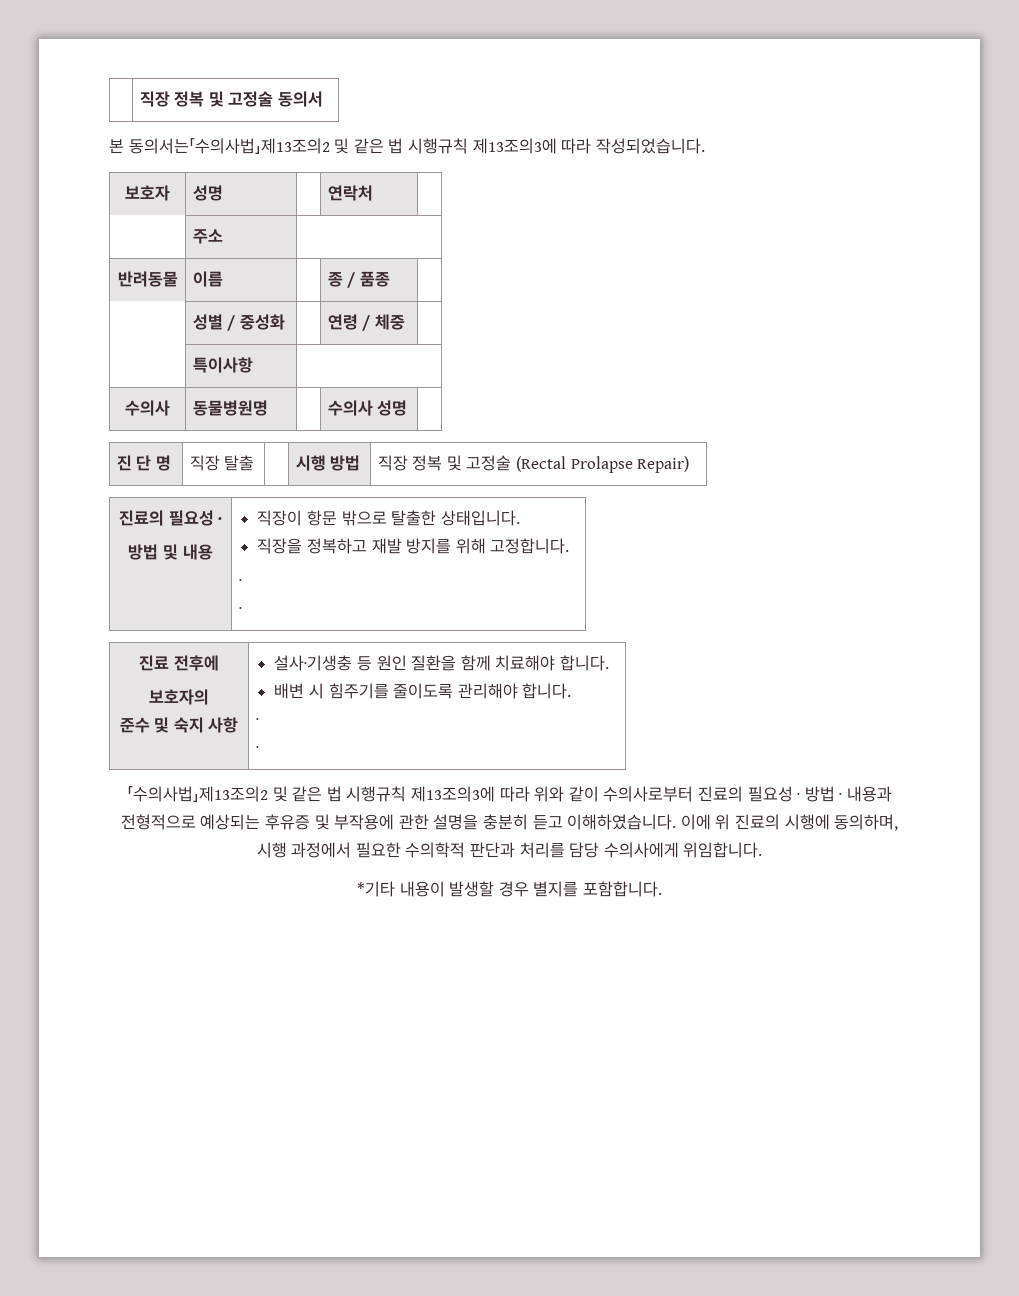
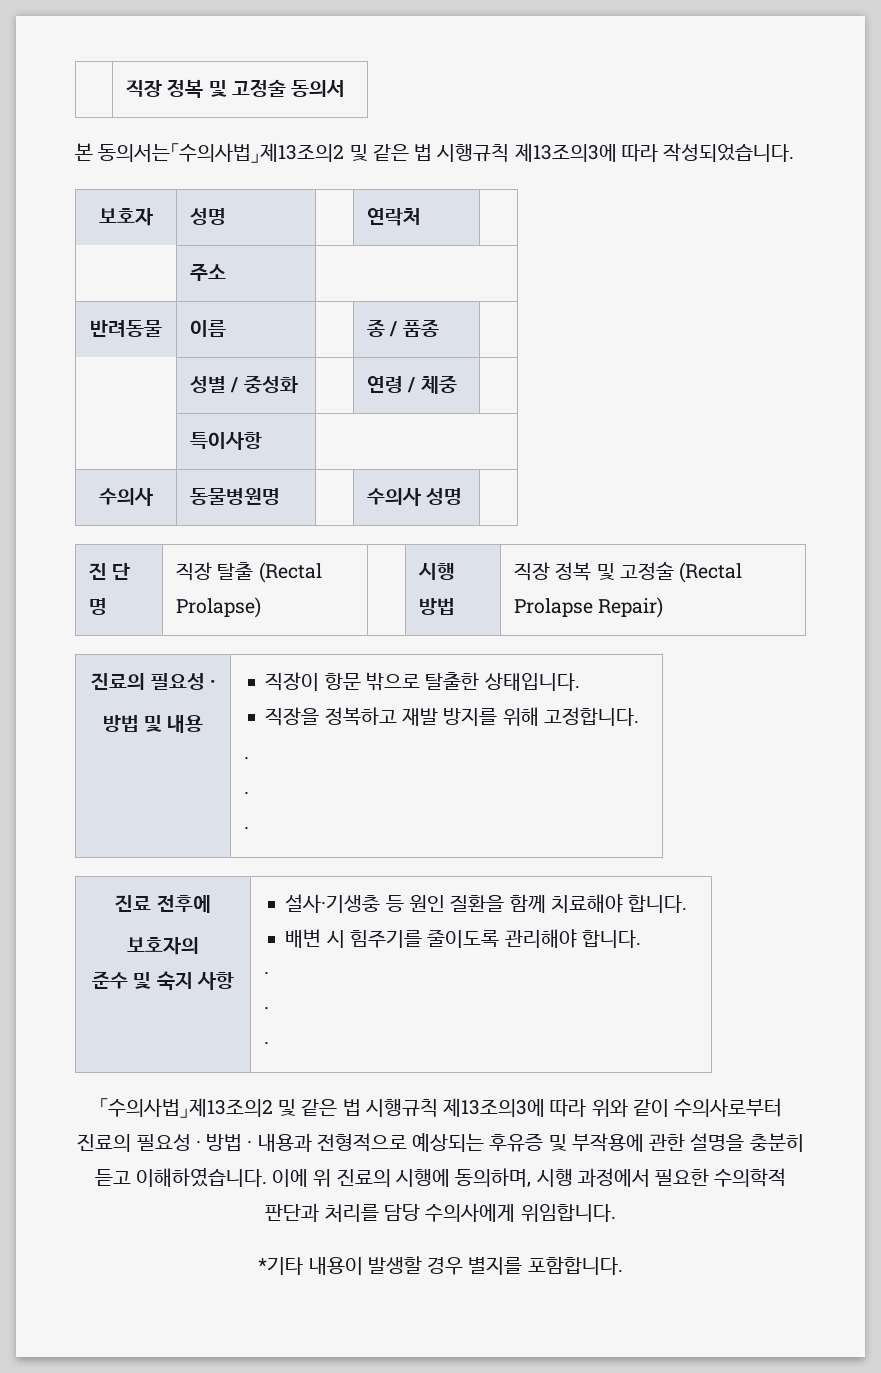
(255, 463) none -> [258,562,322,583] [176,597,262,618] (Rectal Prolapse)
(242, 610) none -> [244,827,250,835] // ·
(259, 749) none -> [264,1042,270,1050] // ·

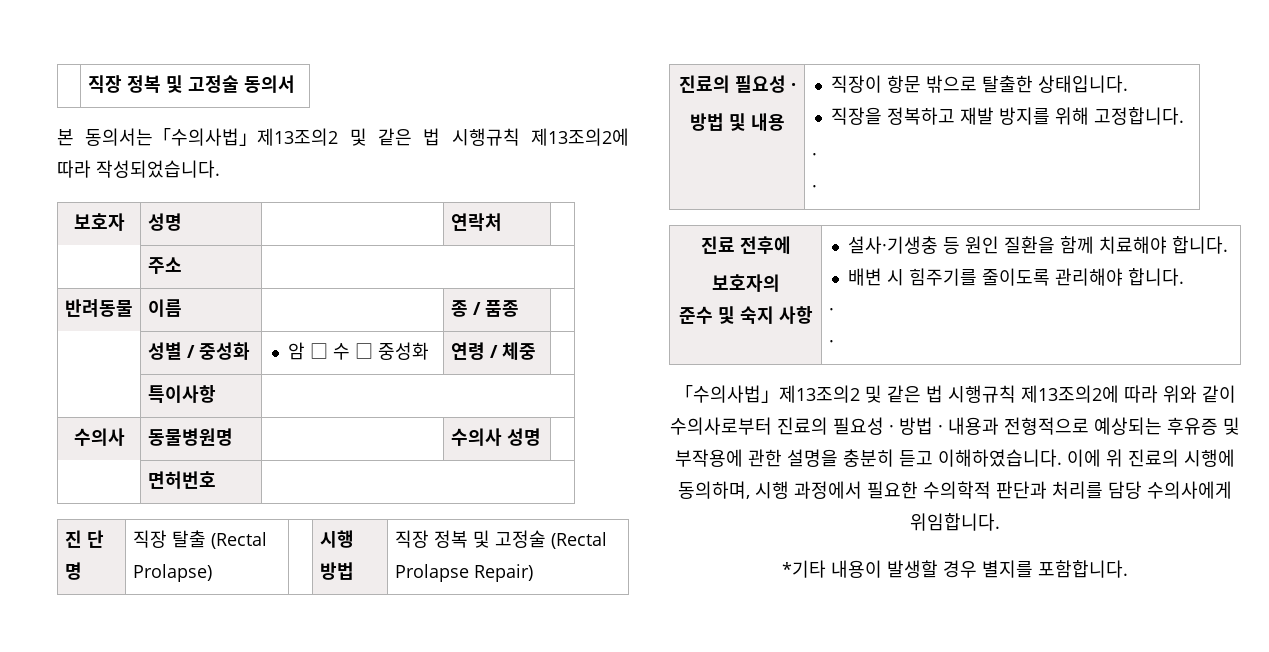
[514,143,617,162] 제13조의3에 -> [530,128,629,146] 제13조의2에
(298, 384) none -> [288,342,430,360] 암 □ 수 □ 중성화
(463, 496) none -> [147,471,216,489] // | 면허번호 |
[244,827,250,835] // · -> (817, 189) none
[264,1042,270,1050] [98,1098,546,1118] // · // 「수의사법」제13조의2 및 같은 법 시행규칙 제13조의3에 -> [674,385,1119,403] // 「수의사법」제13조의2 및 같은 법 시행규칙 제13조의2에

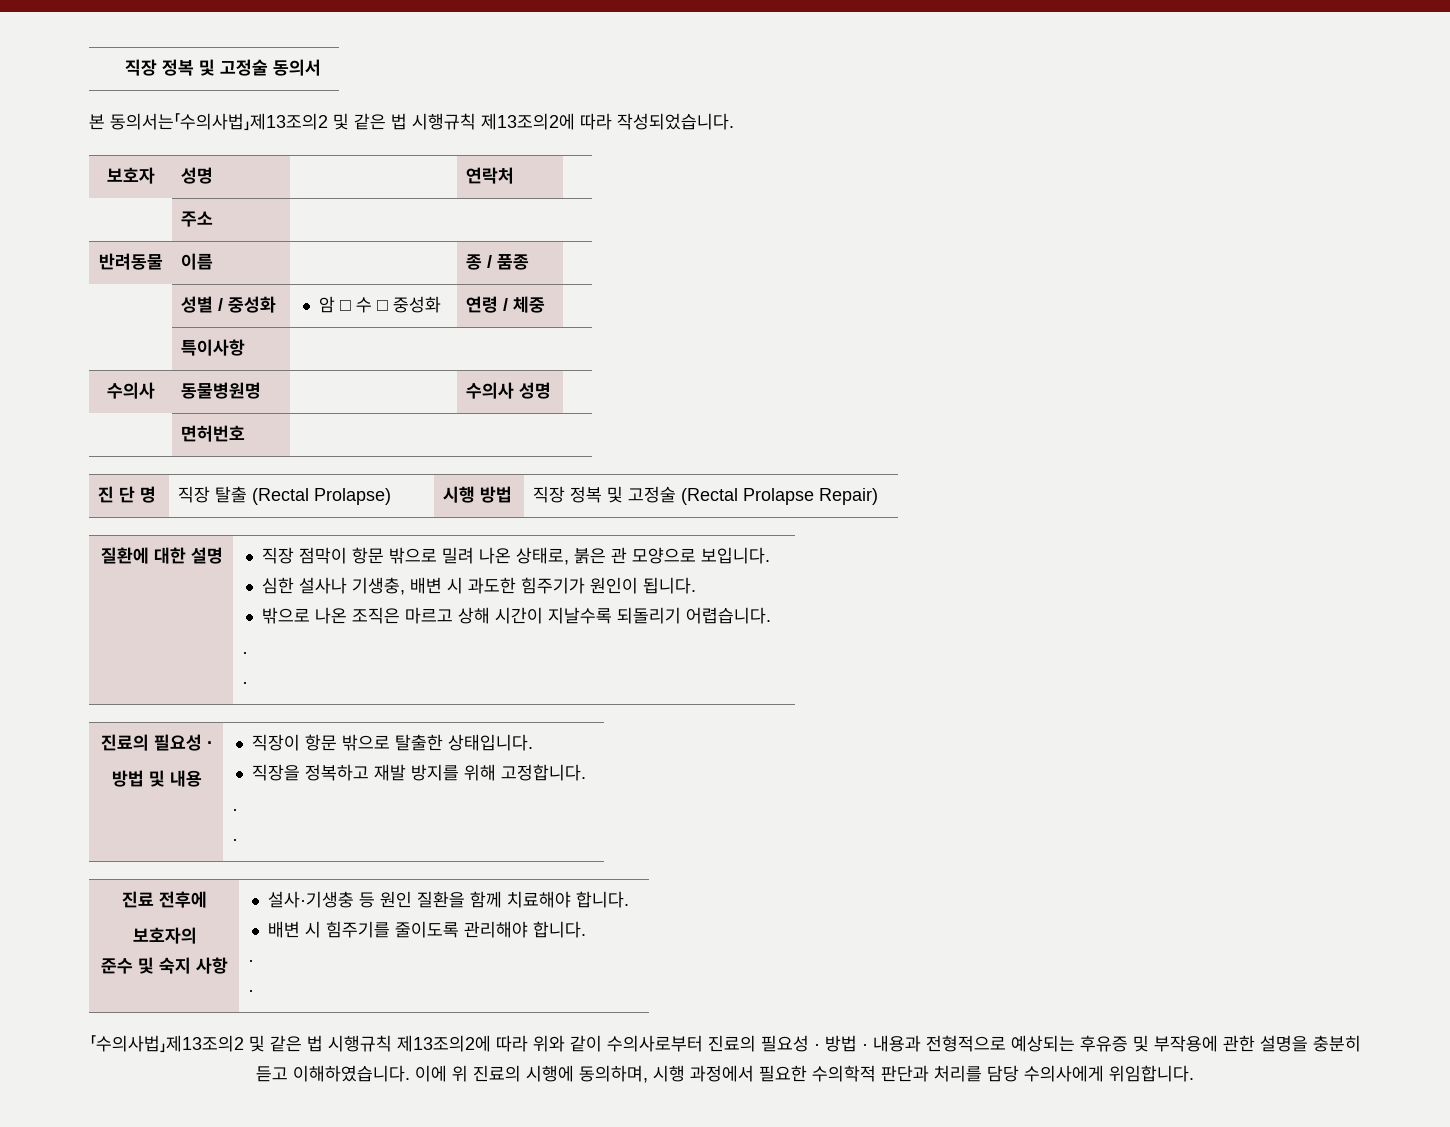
(533, 573) none -> [100,547,223,564] [262,547,771,565] [262,577,697,595] [262,607,772,624] [242,652,249,658] [242,682,249,688] // 질환에 대한 설명 | 직장 점막이 항문 밖으로 밀려 나온 상태로, 붉은 관 모양으로 보입니다. // 심한 설사나 기생충, 배변 시 과도한 힘주기가 원인이 됩니다. // 밖으로 나온 조직은 마르고 상해 시간이 지날수록 되돌리기 어렵습니다. // · // ·
[782,560,1128,578] // *기타 내용이 발생할 경우 별지를 포함합니다. -> (1194, 1073) none

